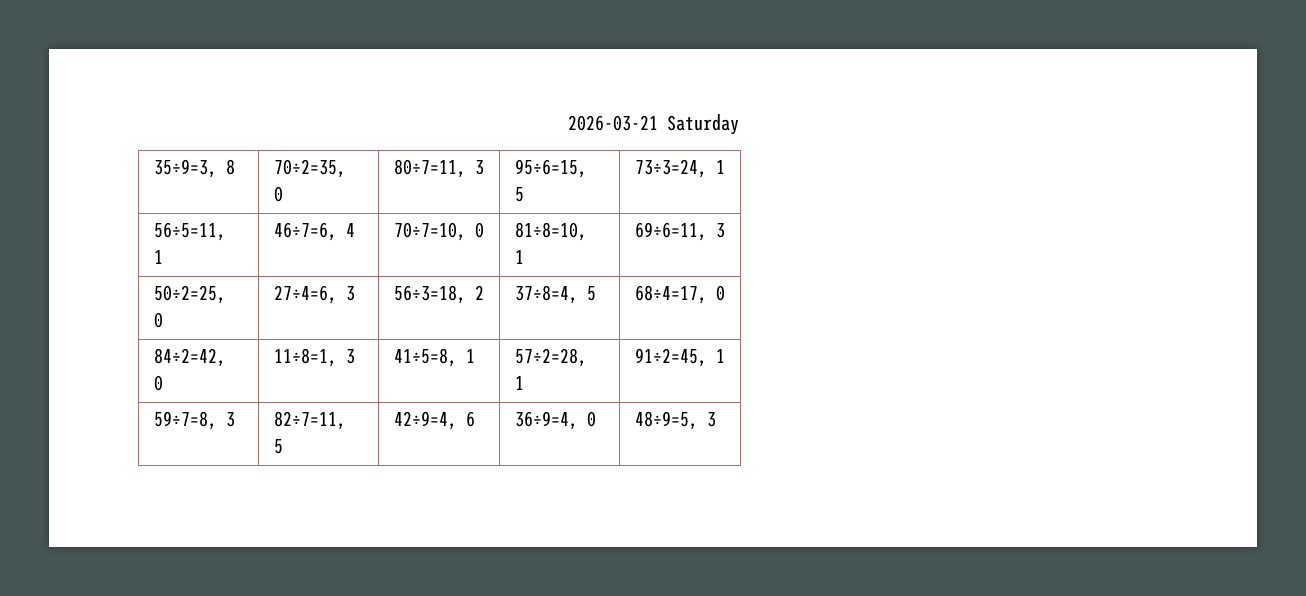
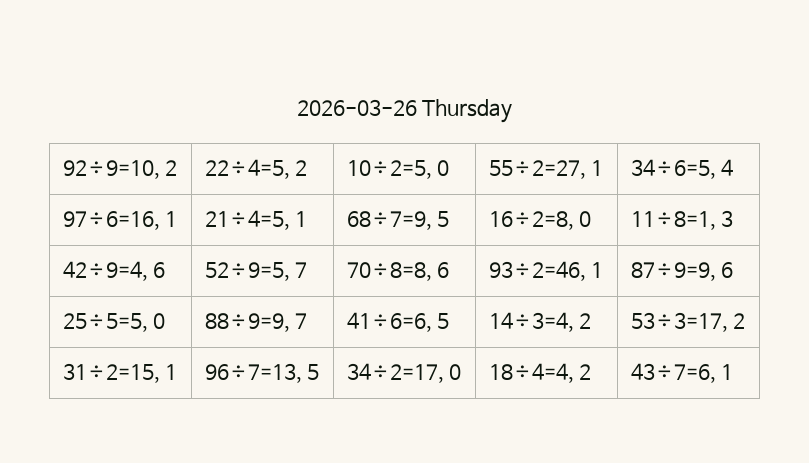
[567,114,739,135] [153,159,235,178] [273,159,346,178] [273,186,283,202] [393,159,484,178] [514,159,587,178] [514,187,524,202] [634,159,725,178] [153,222,226,241] [153,250,163,264] [273,222,355,241] [393,222,484,241] [514,222,587,241] [514,250,524,264] [634,222,725,241] [153,285,226,304] [153,312,163,328] [273,285,355,304] [393,285,484,304] [514,285,596,304] [634,285,725,304] [153,348,226,367] [153,375,163,391] [273,348,355,367] [393,348,475,367] [514,348,587,367] [514,376,524,390] [634,348,725,367] [153,411,235,430] [273,411,346,430] [273,439,283,454] [393,411,475,430] [514,411,596,430] [634,411,716,430] 2026-03-21 Saturday // 35÷9=3, 8 | 70÷2=35, 0 | 80÷7=11, 3 | 95÷6=15, 5 | 73÷3=24, 1 // 56÷5=11, 1 | 46÷7=6, 4 | 70÷7=10, 0 | 81÷8=10, 1 | 69÷6=11, 3 // 50÷2=25, 0 | 27÷4=6, 3 | 56÷3=18, 2 | 37÷8=4, 5 | 68÷4=17, 0 // 84÷2=42, 0 | 11÷8=1, 3 | 41÷5=8, 1 | 57÷2=28, 1 | 91÷2=45, 1 // 59÷7=8, 3 | 82÷7=11, 5 | 42÷9=4, 6 | 36÷9=4, 0 | 48÷9=5, 3 -> [296,99,513,123] [62,160,178,179] [204,159,308,179] [346,160,450,179] [488,160,604,179] [630,159,734,179] [62,211,178,230] [204,210,308,230] [346,211,450,230] [488,211,592,230] [630,210,734,230] [62,261,166,281] [204,262,308,281] [346,262,450,281] [488,261,604,281] [630,262,734,281] [62,313,166,332] [204,313,308,332] [346,312,450,332] [488,312,592,332] [630,312,746,332] [62,363,178,383] [204,363,320,383] [346,363,462,383] [488,363,592,383] [630,363,734,383] 2026-03-26 Thursday // 92÷9=10, 2 | 22÷4=5, 2 | 10÷2=5, 0 | 55÷2=27, 1 | 34÷6=5, 4 // 97÷6=16, 1 | 21÷4=5, 1 | 68÷7=9, 5 | 16÷2=8, 0 | 11÷8=1, 3 // 42÷9=4, 6 | 52÷9=5, 7 | 70÷8=8, 6 | 93÷2=46, 1 | 87÷9=9, 6 // 25÷5=5, 0 | 88÷9=9, 7 | 41÷6=6, 5 | 14÷3=4, 2 | 53÷3=17, 2 // 31÷2=15, 1 | 96÷7=13, 5 | 34÷2=17, 0 | 18÷4=4, 2 | 43÷7=6, 1

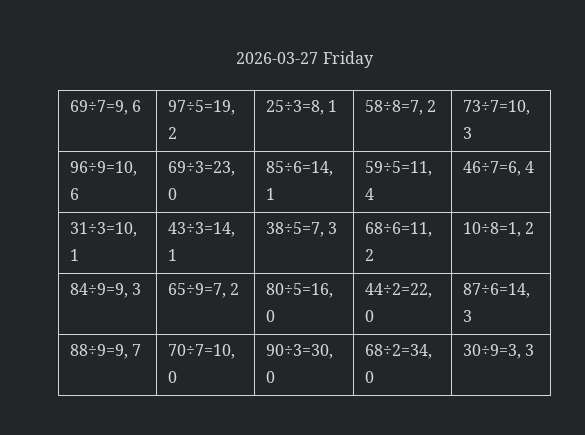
[296,99,513,123] [62,160,178,179] [204,159,308,179] [346,160,450,179] [488,160,604,179] [630,159,716,179] 2026-03-26 Thursday // 92÷9=10, 2 | 22÷4=5, 2 | 10÷2=5, 0 | 55÷2=27, 1 | 34÷6=5, -> [236,51,374,68] [69,100,142,115] [167,100,235,115] [167,127,177,139] [265,100,338,115] [364,100,437,115] [462,100,530,115] [462,127,472,139] [69,161,137,176] [69,188,79,200] [167,161,235,176] [167,188,177,200] [265,161,333,176] [265,188,275,200] [364,161,432,176] [364,188,374,200] [462,161,521,176] 2026-03-27 Friday // 69÷7=9, 6 | 97÷5=19, 2 | 25÷3=8, 1 | 58÷8=7, 2 | 73÷7=10, 3 // 96÷9=10, 6 | 69÷3=23, 0 | 85÷6=14, 1 | 59÷5=11, 4 | 46÷7=6,
[62,211,178,230] [204,210,308,230] [346,211,450,230] [488,211,592,230] [630,210,734,230] [62,261,166,281] [204,262,308,281] [346,262,450,281] [488,261,604,281] [630,262,734,281] [62,313,166,332] [204,313,308,332] [346,312,450,332] [488,312,592,332] [630,312,746,332] [62,363,178,383] [204,363,320,383] [346,363,462,383] [488,363,592,383] [630,363,734,383] 97÷6=16, 1 | 21÷4=5, 1 | 68÷7=9, 5 | 16÷2=8, 0 | 11÷8=1, 3 // 42÷9=4, 6 | 52÷9=5, 7 | 70÷8=8, 6 | 93÷2=46, 1 | 87÷9=9, 6 // 25÷5=5, 0 | 88÷9=9, 7 | 41÷6=6, 5 | 14÷3=4, 2 | 53÷3=17, 2 // 31÷2=15, 1 | 96÷7=13, 5 | 34÷2=17, 0 | 18÷4=4, 2 | 43÷7=6, 1 -> [69,222,137,237] [69,249,79,261] [167,222,235,237] [167,249,177,261] [265,222,338,237] [364,222,432,237] [364,249,374,261] [462,222,535,237] [69,283,142,298] [167,283,240,298] [265,283,333,298] [265,310,275,322] [364,283,432,298] [364,310,374,322] [462,283,530,298] [462,310,472,322] [69,344,142,359] [167,344,235,359] [167,371,177,383] [265,344,333,359] [265,371,275,383] [364,344,432,359] [364,371,374,383] [462,344,535,359] 31÷3=10, 1 | 43÷3=14, 1 | 38÷5=7, 3 | 68÷6=11, 2 | 10÷8=1, 2 // 84÷9=9, 3 | 65÷9=7, 2 | 80÷5=16, 0 | 44÷2=22, 0 | 87÷6=14, 3 // 88÷9=9, 7 | 70÷7=10, 0 | 90÷3=30, 0 | 68÷2=34, 0 | 30÷9=3, 3

